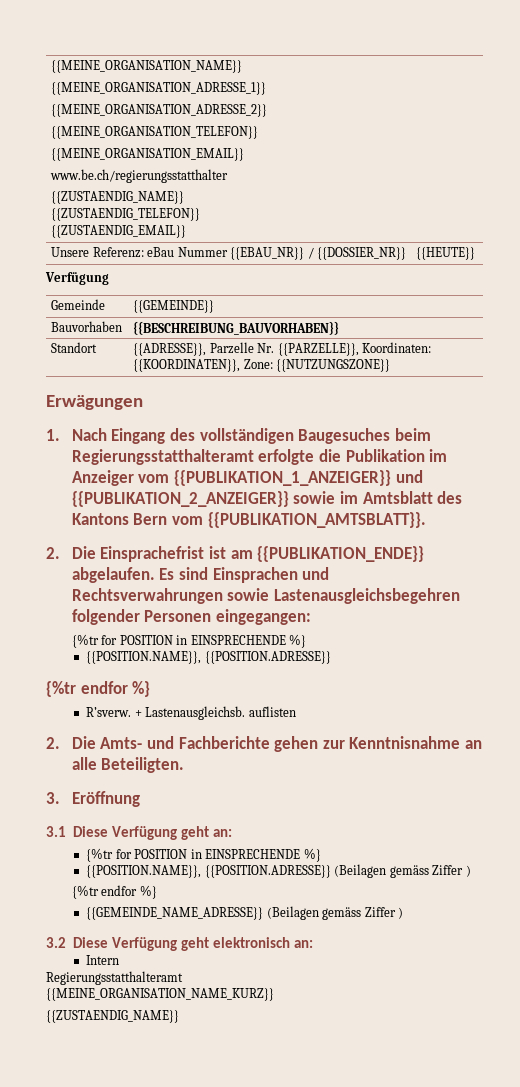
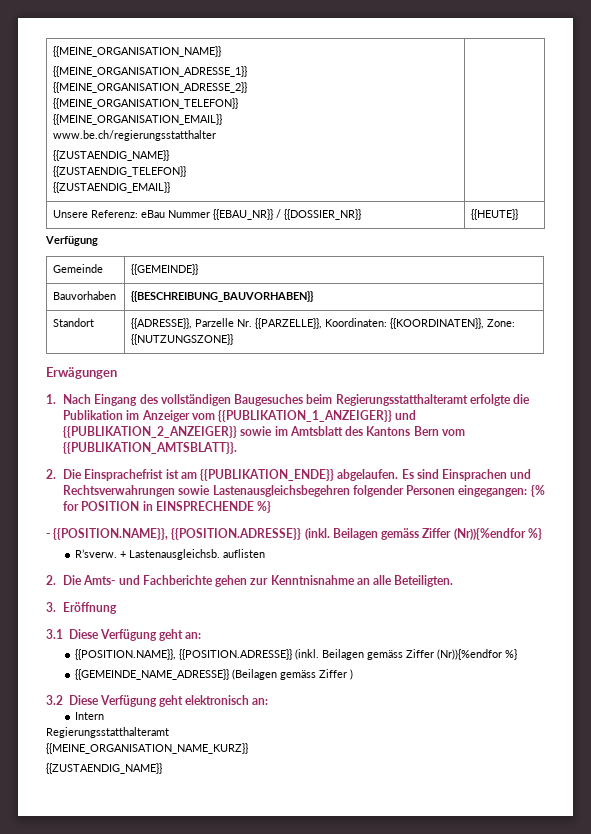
[71,634,307,648] [86,651,331,664] [46,681,128,697] // {%tr for POSITION in EINSPRECHENDE %} // {{POSITION.NAME}}, {{POSITION.ADRESSE}} // {%tr endfor -> [530,485,545,497] [63,501,272,513] [46,528,526,540] {% for POSITION in EINSPRECHENDE %} // - {{POSITION.NAME}}, {{POSITION.ADRESSE}} (inkl. Beilagen gemäss Ziffer (Nr)){%endfor
[86,848,321,862] [86,864,471,878] [71,885,138,899] {%tr for POSITION in EINSPRECHENDE %} // {{POSITION.NAME}}, {{POSITION.ADRESSE}} (Beilagen gemäss Ziffer ) // {%tr endfor -> [75,649,503,660] {{POSITION.NAME}}, {{POSITION.ADRESSE}} (inkl. Beilagen gemäss Ziffer (Nr)){%endfor

